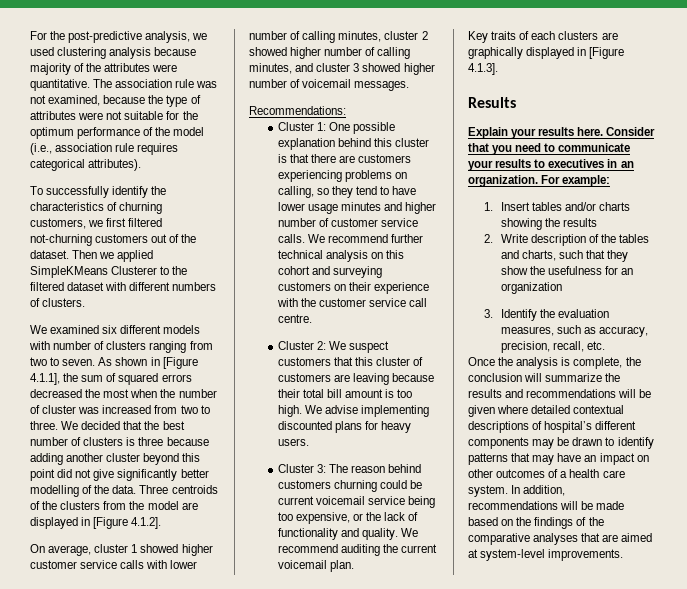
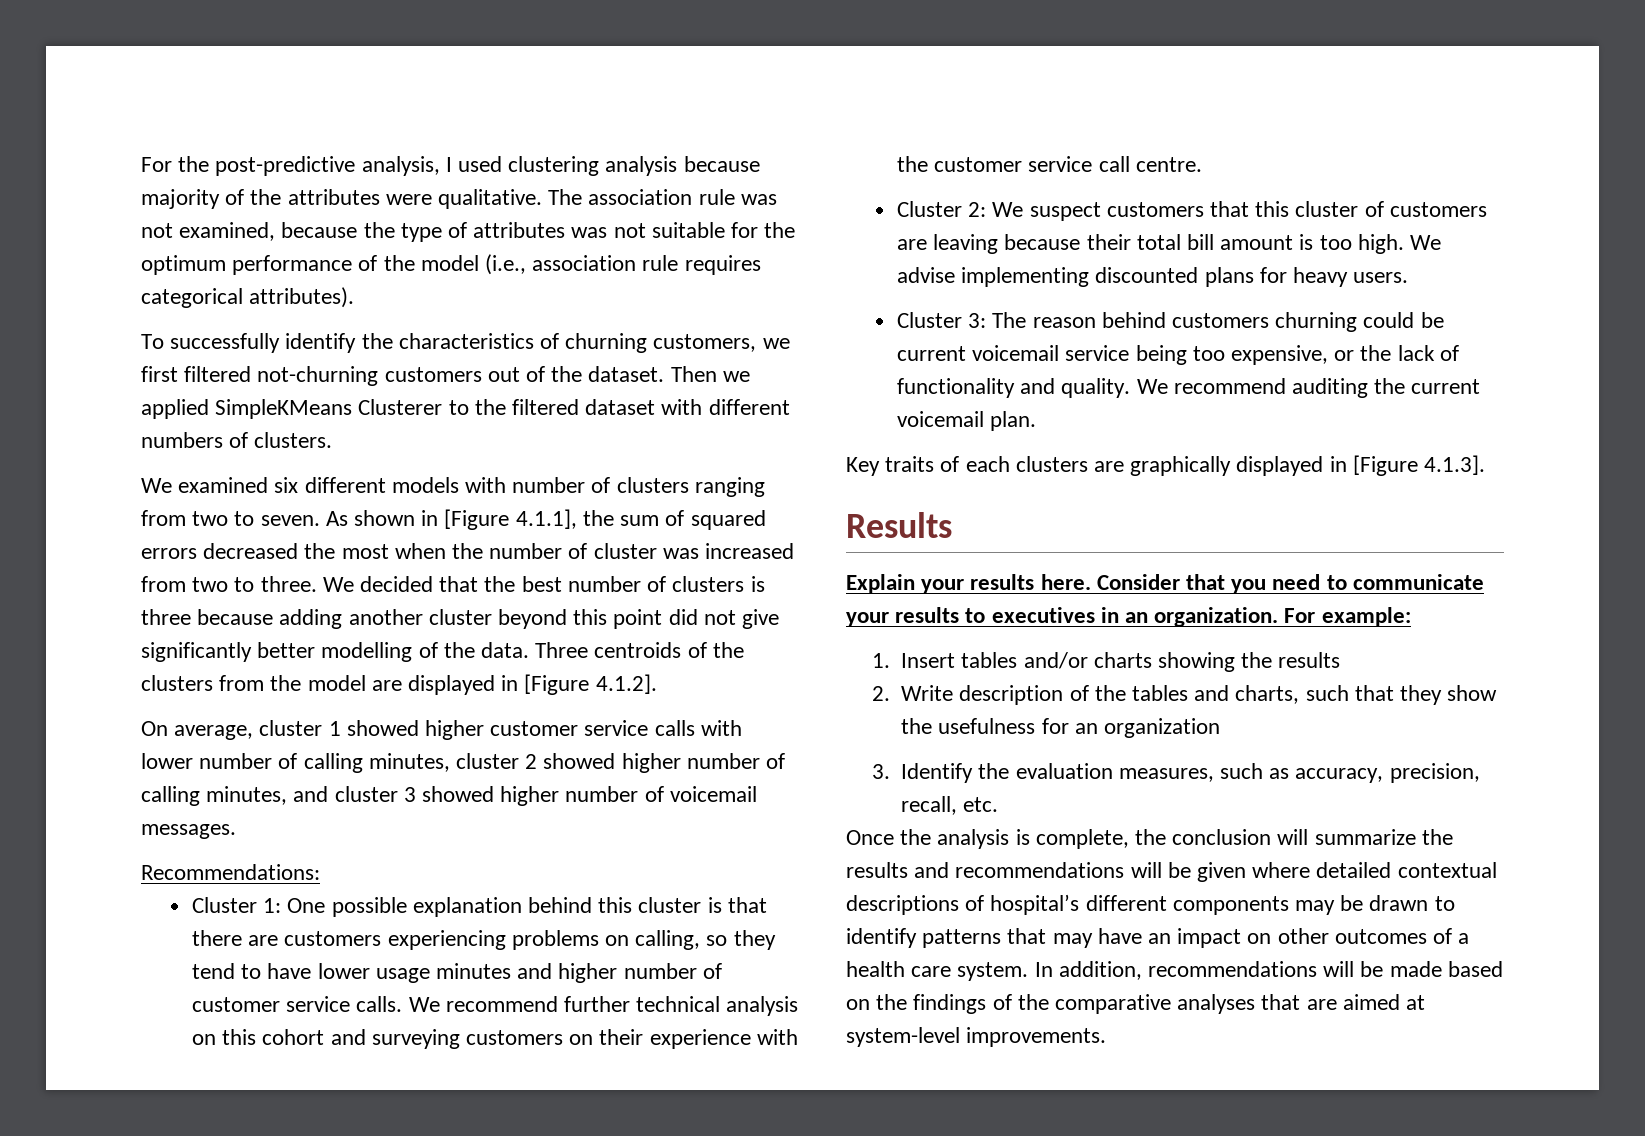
[192,33,208,40] we -> [445,157,452,172] I
[30,79,90,91] quantitative. -> [438,189,543,209] qualitative.
[78,112,104,120] were -> [571,227,608,238] was

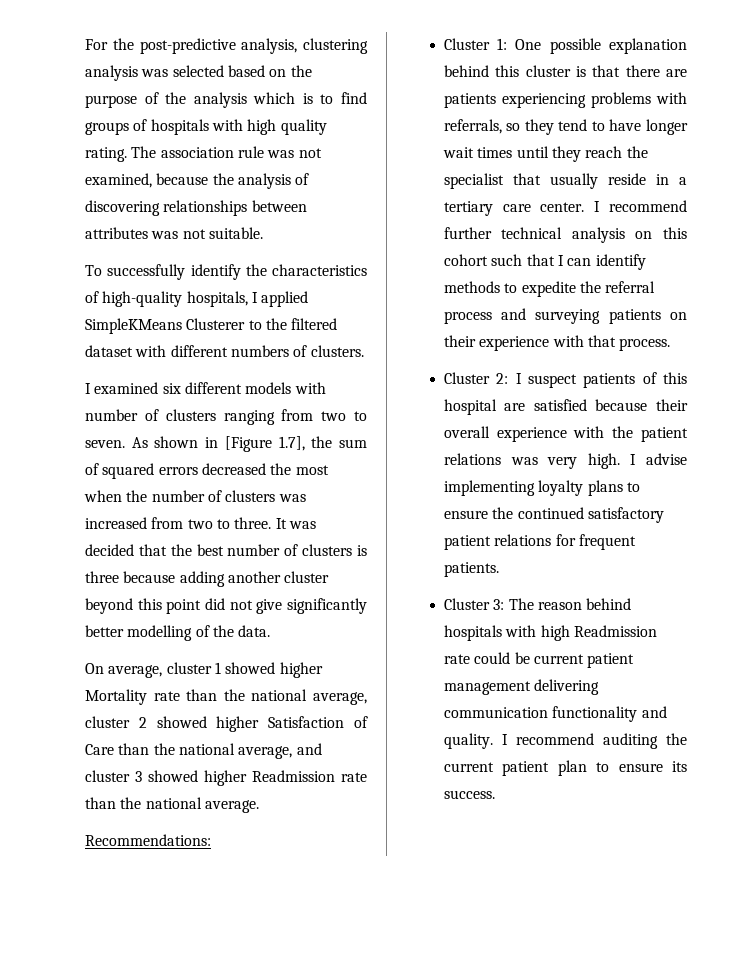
[445,156,760,176] [141,189,543,209] I used clustering analysis because majority of the attributes were qualitative. -> [303,38,368,54] [85,65,312,81] [85,92,368,108] [85,119,327,135] [85,147,127,162] clustering analysis was selected based on the purpose of the analysis which is to find groups of hospitals with high quality rating.
[400,222,796,242] [141,254,761,275] [141,287,355,308] type of attributes was not suitable for the optimum performance of the model (i.e., association rule requires categorical attributes). -> [237,173,310,189] [85,200,307,216] [85,227,263,239] analysis of discovering relationships between attributes was not suitable.
[565,333,790,353] [141,366,750,386] churning customers, we first filtered not-churning customers out of the dataset. Then we -> [102,291,258,307] high-quality hospitals, I
[141,478,172,493] We -> [85,383,91,394] I
[515,509,577,529] 4.1.1], -> [278,436,305,451] 1.7],
[593,543,657,559] cluster -> [225,490,276,502] clusters
[322,577,354,592] We -> [275,518,316,529] It was
[535,642,744,658] [141,674,657,695] Three centroids of the clusters from the model are displayed in [Figure 4.1.2]. -> (271, 631) none
[490,720,742,736] [141,753,786,773] [141,786,288,806] customer service calls with lower number of calling minutes, cluster 2 showed higher number of calling minutes, -> [85,689,367,705] [85,716,369,732] [85,743,293,759] Mortality rate than the national average, cluster 2 showed higher Satisfaction of Care than the national average,
[565,786,757,802] [141,824,236,839] number of voicemail messages. -> [252,770,367,782] [85,797,259,813] Readmission rate than the national average.
[284,931,382,946] customers -> [443,93,496,108] patients
[605,930,701,950] on calling, -> [656,92,687,104] [443,119,502,134] with referrals,
[317,963,722,983] [192,996,440,1012] lower usage minutes and higher number of customer service calls. We -> [646,119,688,135] [442,146,648,162] [443,173,687,189] [443,201,601,216] longer wait times until they reach the specialist that usually reside in a tertiary care center. I
(325, 1037) none -> [491,254,646,270] [443,281,656,297] [443,311,492,324] such that I can identify methods to expedite the referral process
[466,1030,564,1045] customers -> [608,309,661,324] patients
[897,156,1202,172] [897,201,1487,221] [897,234,1442,254] [897,267,1409,287] the customer service call centre. // Cluster 2: We suspect customers that this cluster of customers are leaving because their total bill amount is too high. We advise implementing discounted plans for heavy users. -> [587,335,671,351] [443,372,687,388] [443,399,688,415] [443,426,688,442] [443,453,687,469] [443,480,640,496] [443,507,664,523] [443,534,636,550] [443,562,499,577] that process. // Cluster 2: I suspect patients of this hospital are satisfied because their overall experience with the patient relations was very high. I advise implementing loyalty plans to ensure the continued satisfactory patient relations for frequent patients.
[1172,312,1444,332] [897,345,1459,365] customers churning could be current voicemail service being too expensive, or the lack of -> [443,625,657,641] [443,652,635,668] [443,679,600,695] [443,707,548,718] hospitals with high Readmission rate could be current patient management delivering communication
[1136,379,1168,394] We -> [501,734,508,745] I
[897,411,1037,431] [846,455,1486,476] [846,512,952,538] [846,574,1484,594] [846,607,1411,627] [871,652,1341,672] [871,685,1498,705] [901,718,1221,738] [871,763,1480,783] [901,796,999,815] [846,829,1453,849] [846,862,1497,882] [846,894,1455,915] [846,928,1470,948] [846,961,1503,981] [846,994,1426,1014] [846,1027,1107,1047] voicemail plan. // Key traits of each clusters are graphically displayed in [Figure 4.1.3]. // Results // Explain your results here. Consider that you need to communicate your results to executives in an organization. For example: // 1. Insert tables and/or charts showing the results // 2. Write description of the tables and charts, such that they show the usefulness for an organization // 3. Identify the evaluation measures, such as accuracy, precision, recall, etc. // Once the analysis is complete, the conclusion will summarize the results and recommendations will be given where detailed contextual descriptions of hospital’s different components may be drawn to identify patterns that may have an impact on other outcomes of a health care system. In addition, recommendations will be made based on the findings of the comparative analyses that are aimed at system-level improvements. -> [502,760,687,776] [443,790,495,799] patient plan to ensure its success.

